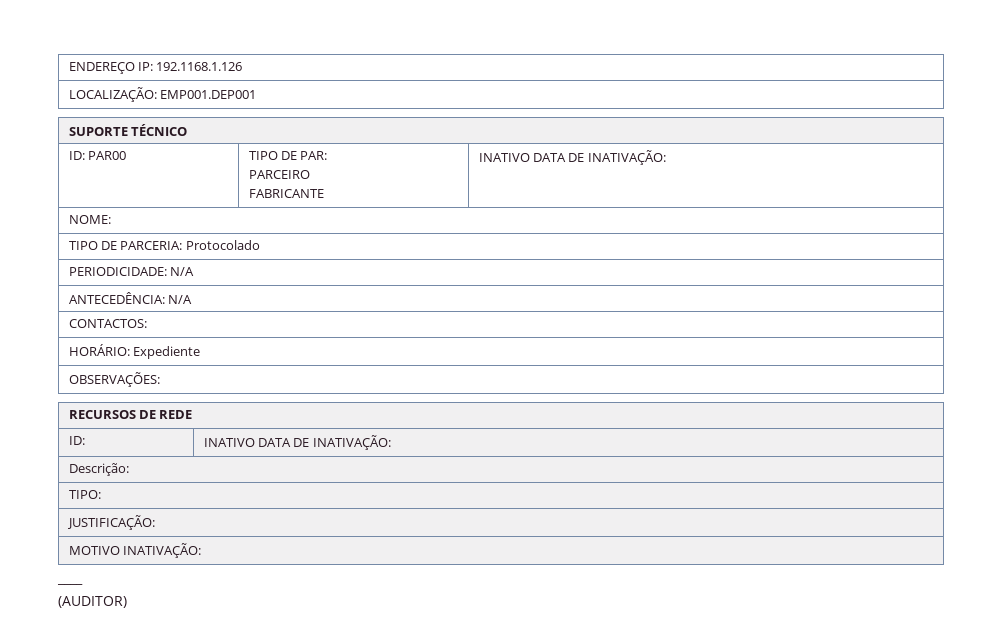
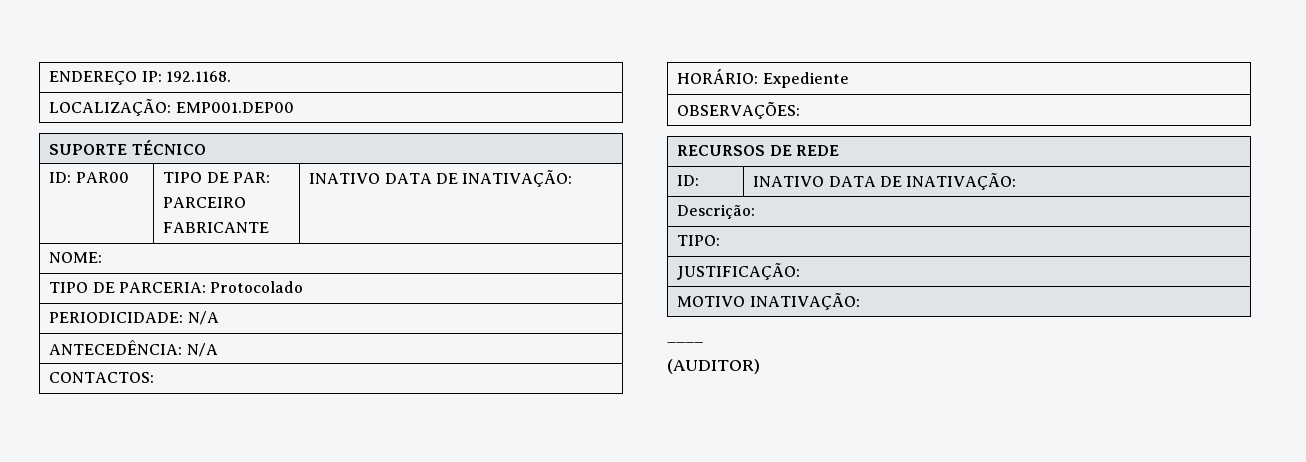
[156,62,243,71] 192.1168.1.126 -> [165,71,231,82] 192.1168.
[160,90,257,99] EMP001.DEP001 -> [175,102,294,113] EMP001.DEP00

